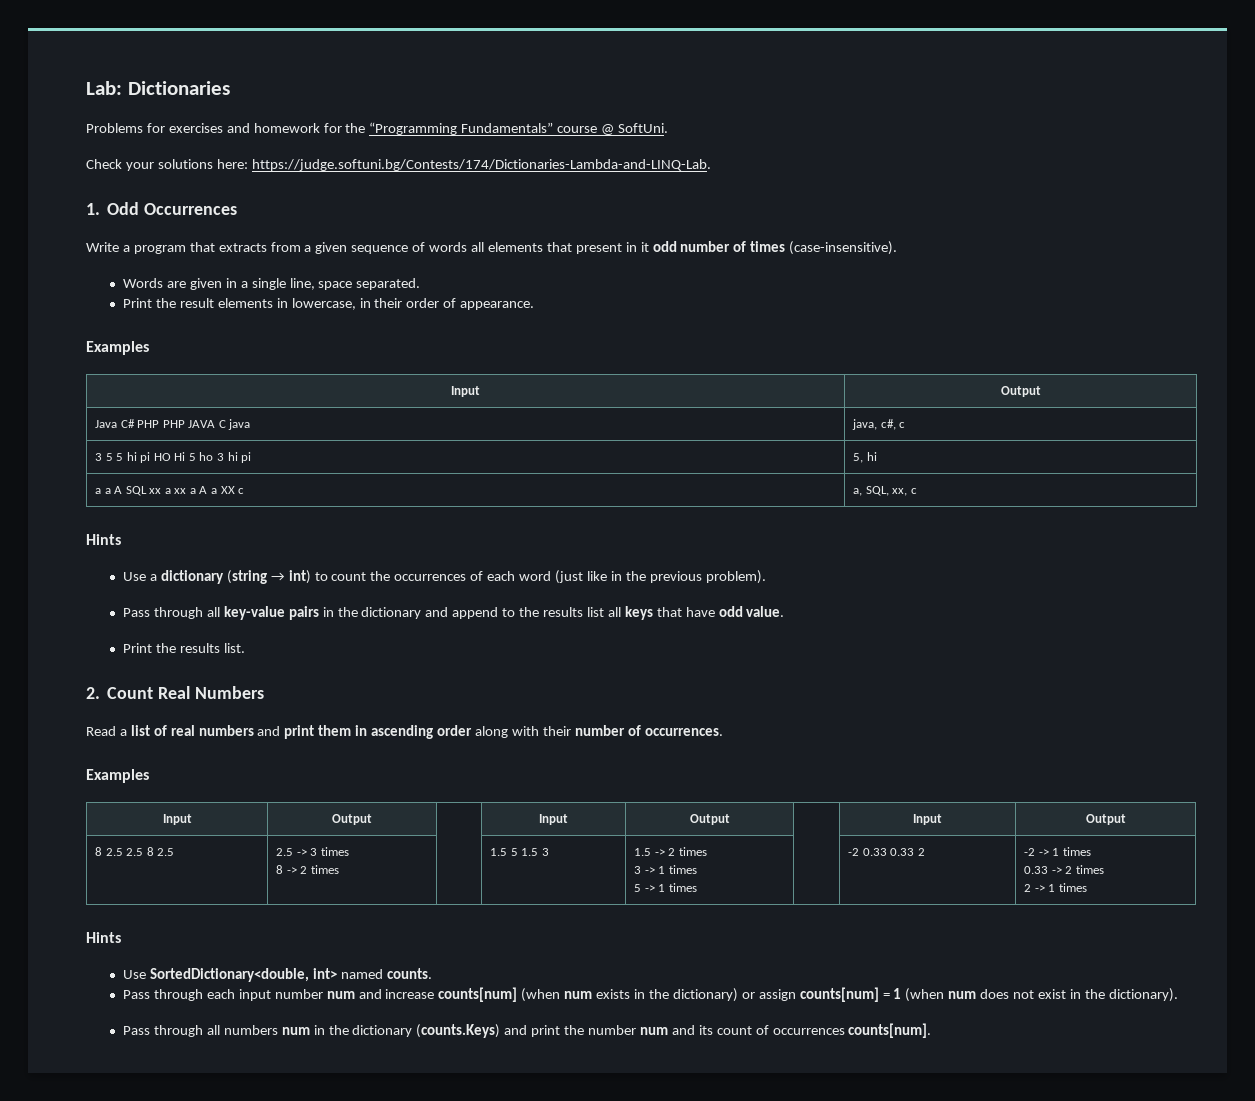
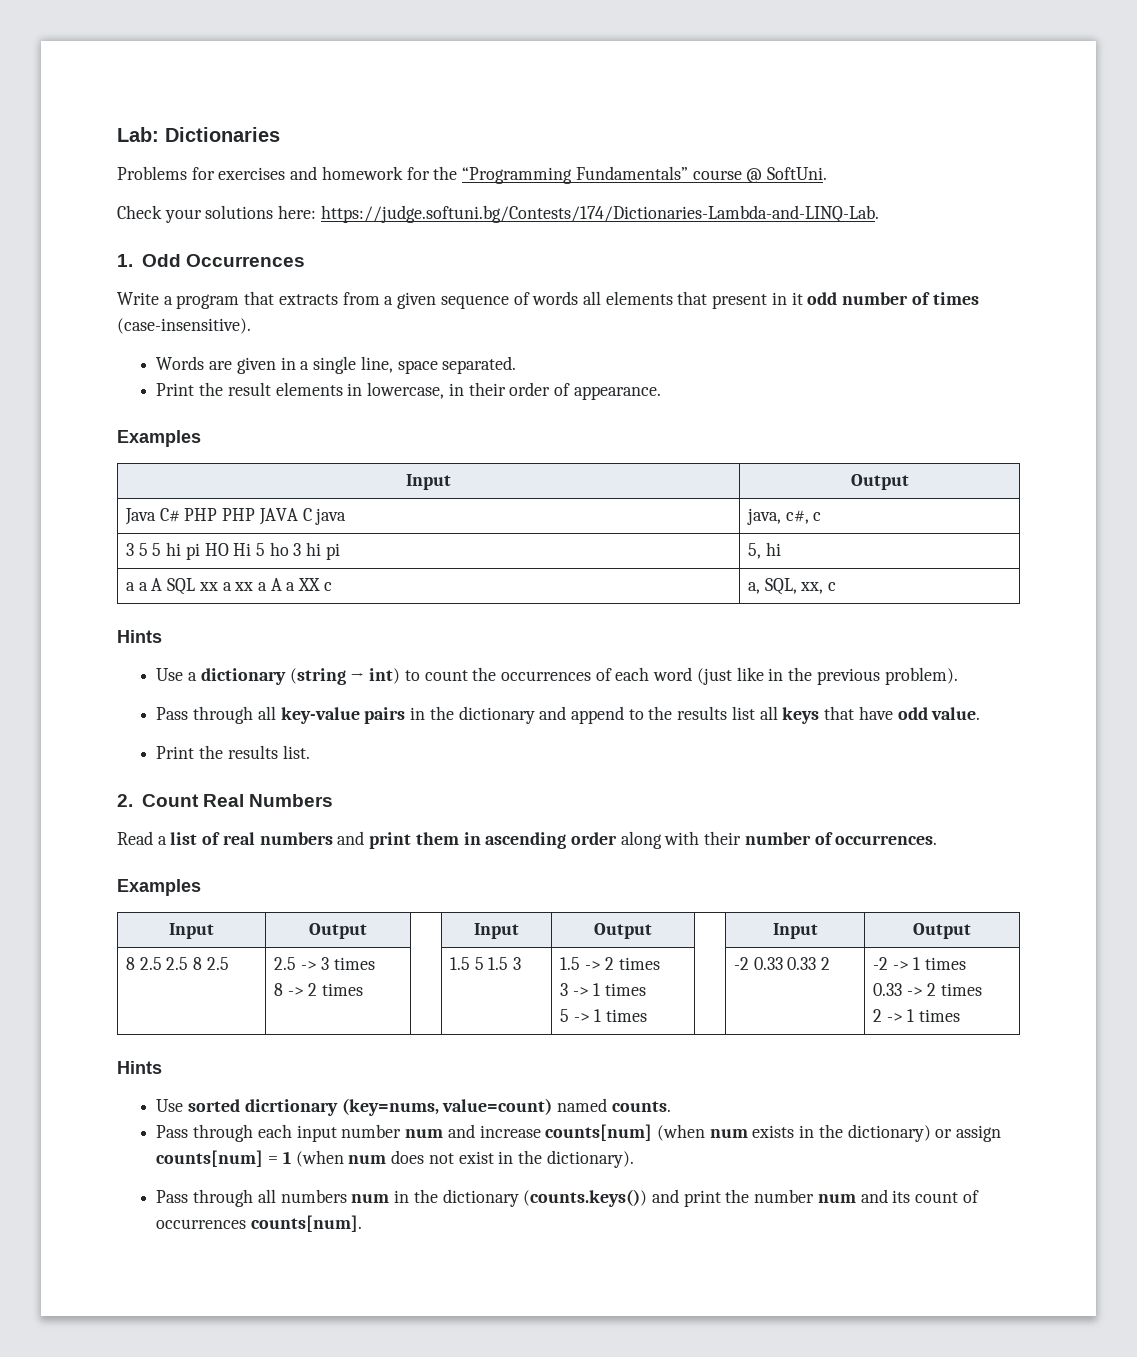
[149,968,337,982] SortedDictionary<double, int> -> [188,1098,553,1116] sorted dicrtionary (key=nums, value=count)
[416,1024,501,1038] (counts.Keys) -> [523,1189,648,1207] (counts.keys())

